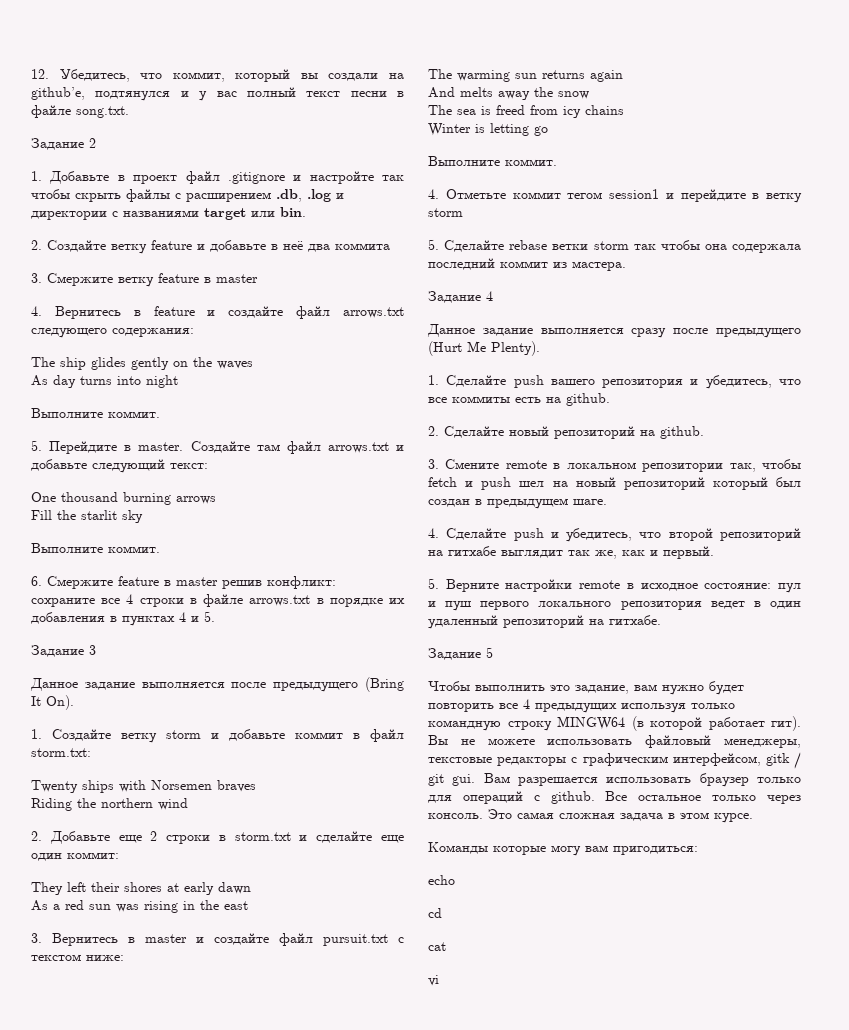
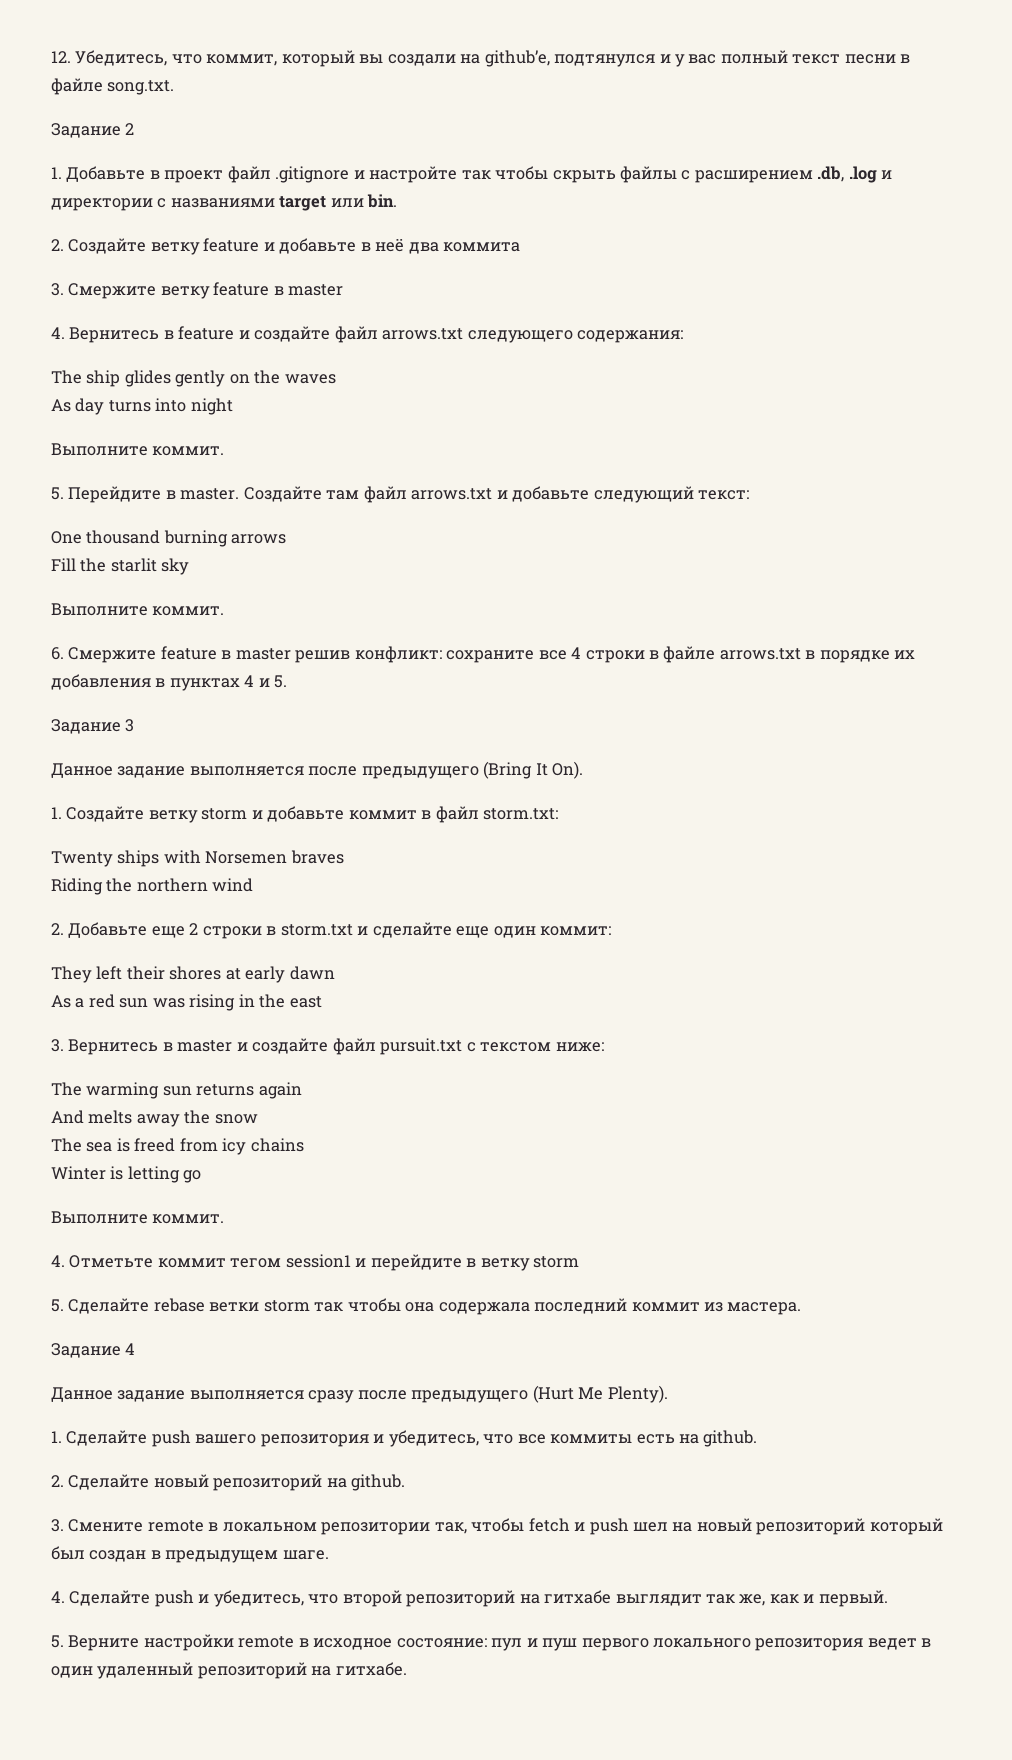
[428,647,493,660] [428,681,744,695] [428,699,735,713] [428,716,801,731] [428,735,801,748] [428,752,801,769] [428,773,801,787] [428,791,801,804] [428,809,753,823] [428,842,698,856] [428,875,455,885] [428,908,442,918] [428,942,446,951] [428,975,439,986] // Задание 5 // Чтобы выполнить это задание, вам нужно будет повторить все 4 предыдущих используя только командную строку MINGW64 (в которой работает гит). Вы не можете использовать файловый менеджеры, текстовые редакторы с графическим интерфейсом, gitk / git gui. Вам разрешается использовать браузер только для операций с github. Все остальное только через консоль. Это самая сложная задача в этом курсе. // Команды которые могу вам пригодиться: // echo // cd // cat // vi -> (407, 1669) none

